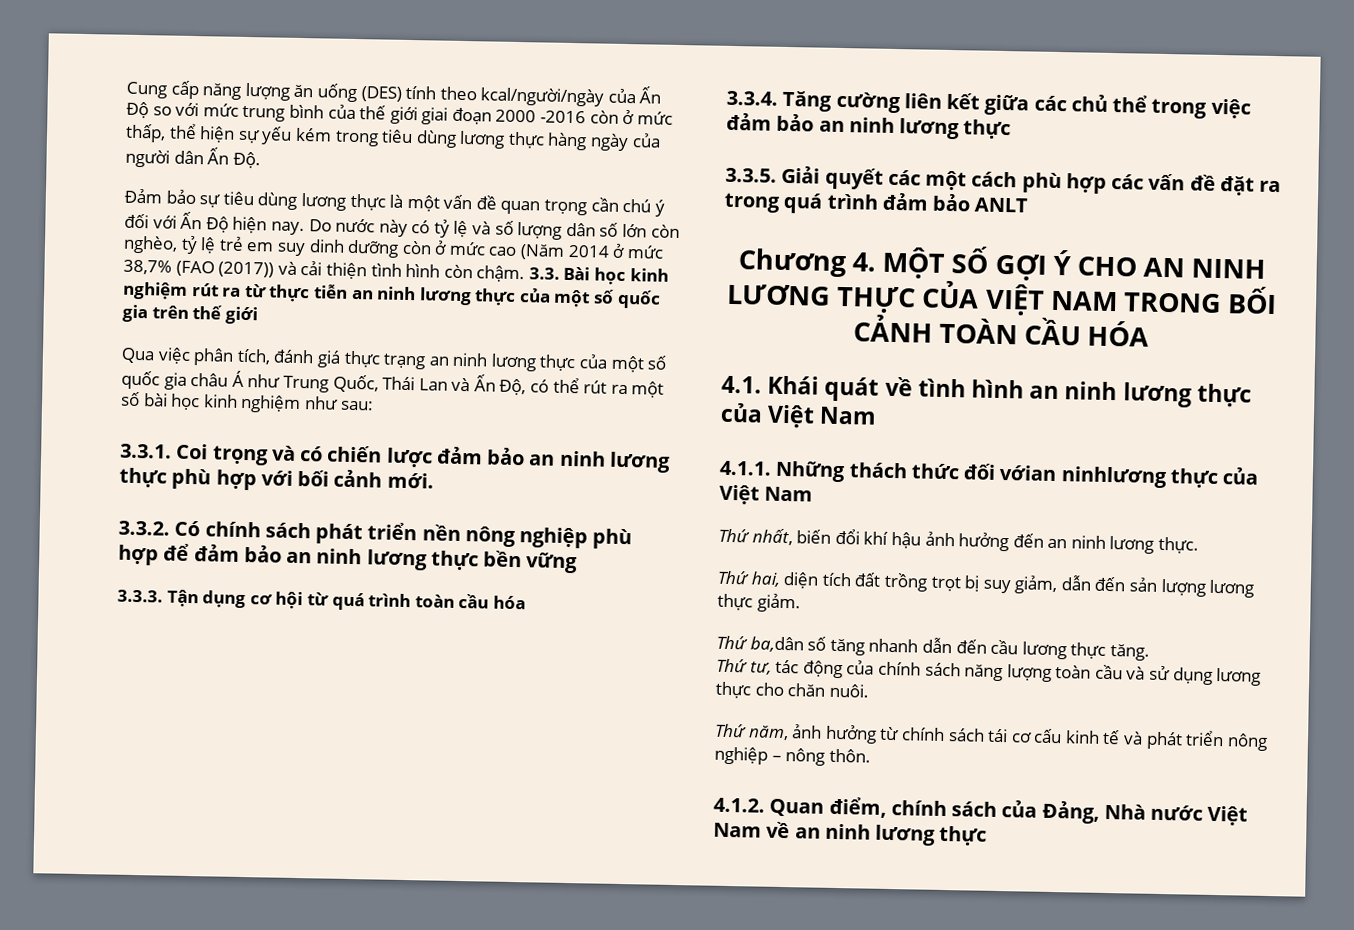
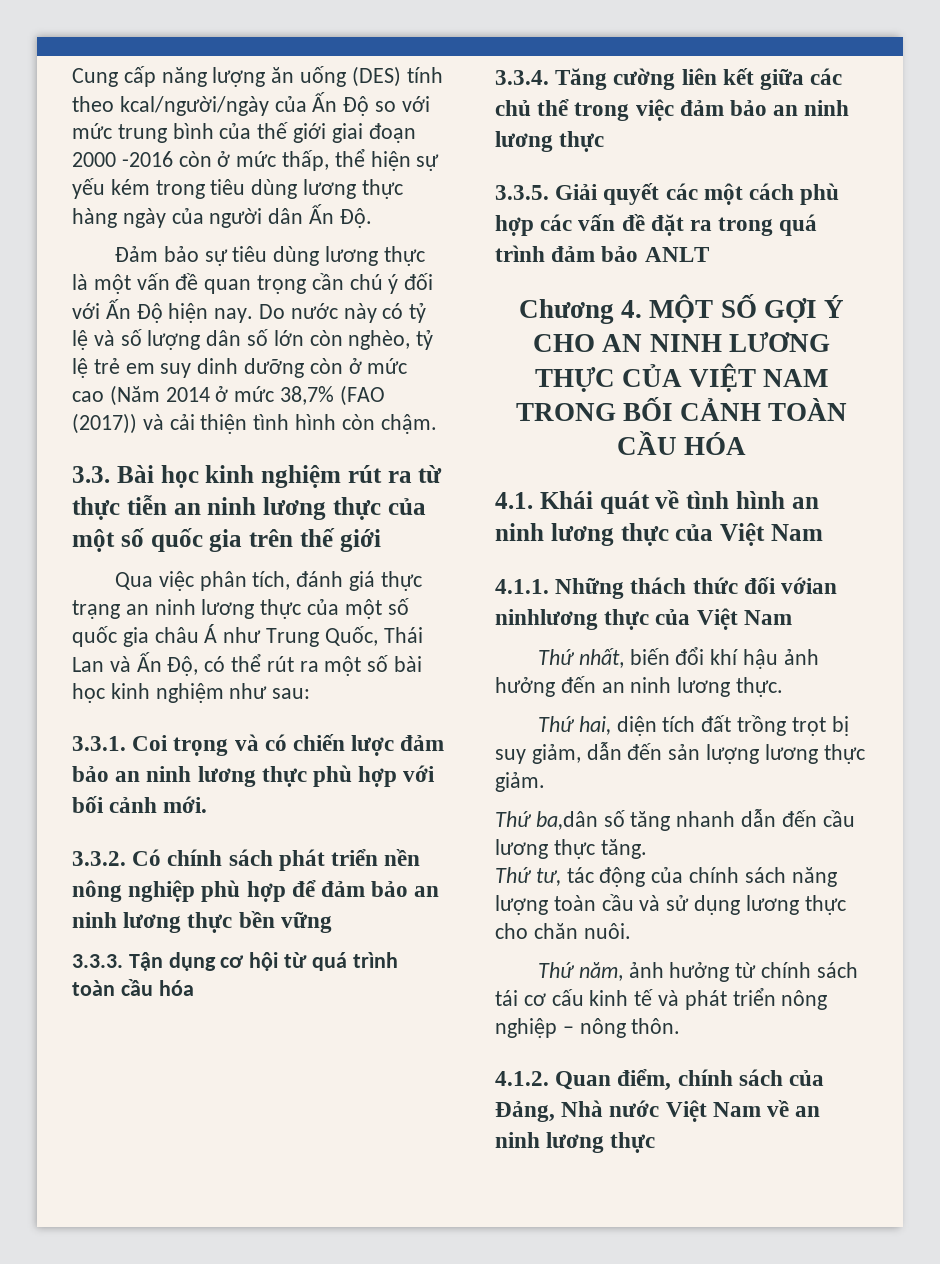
(526, 274) none -> (437, 424) //

